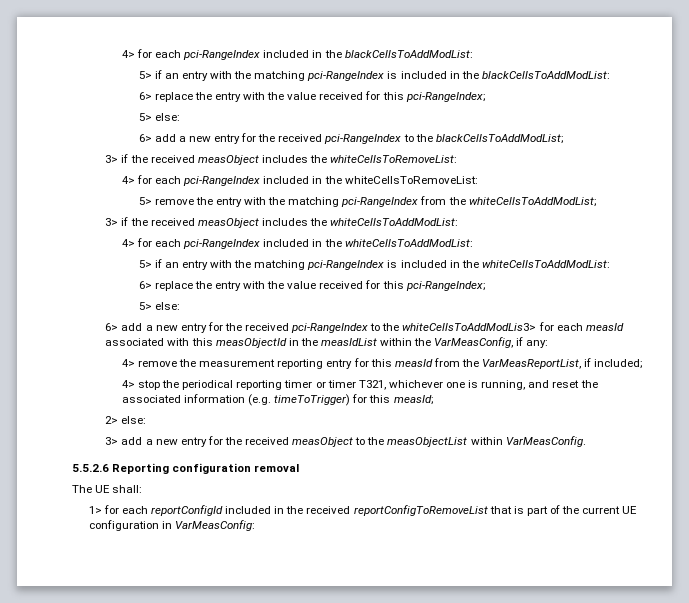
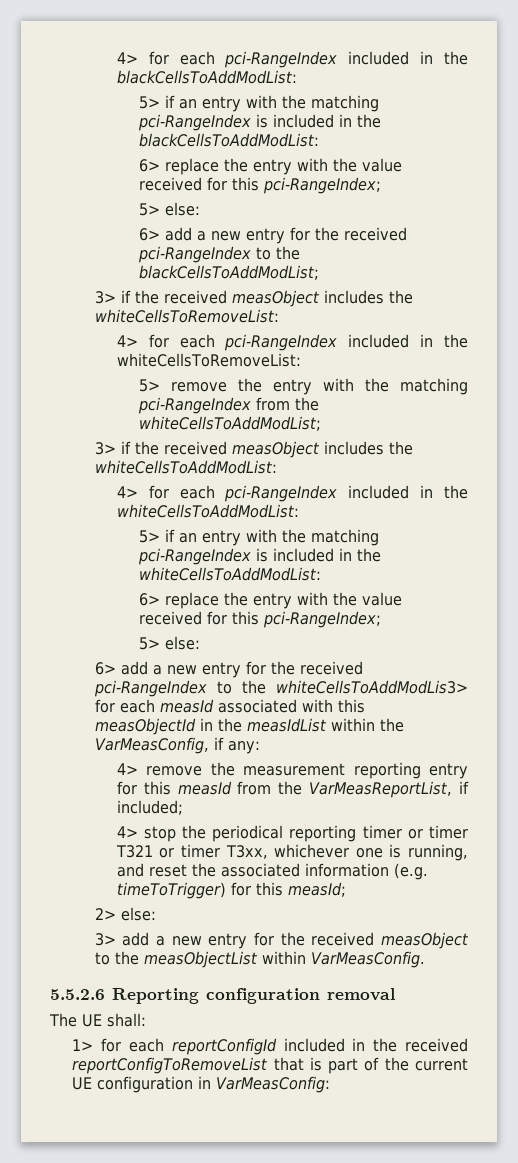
[358,380,386,390] T321, -> [115,844,268,859] T321 or timer T3xx,

